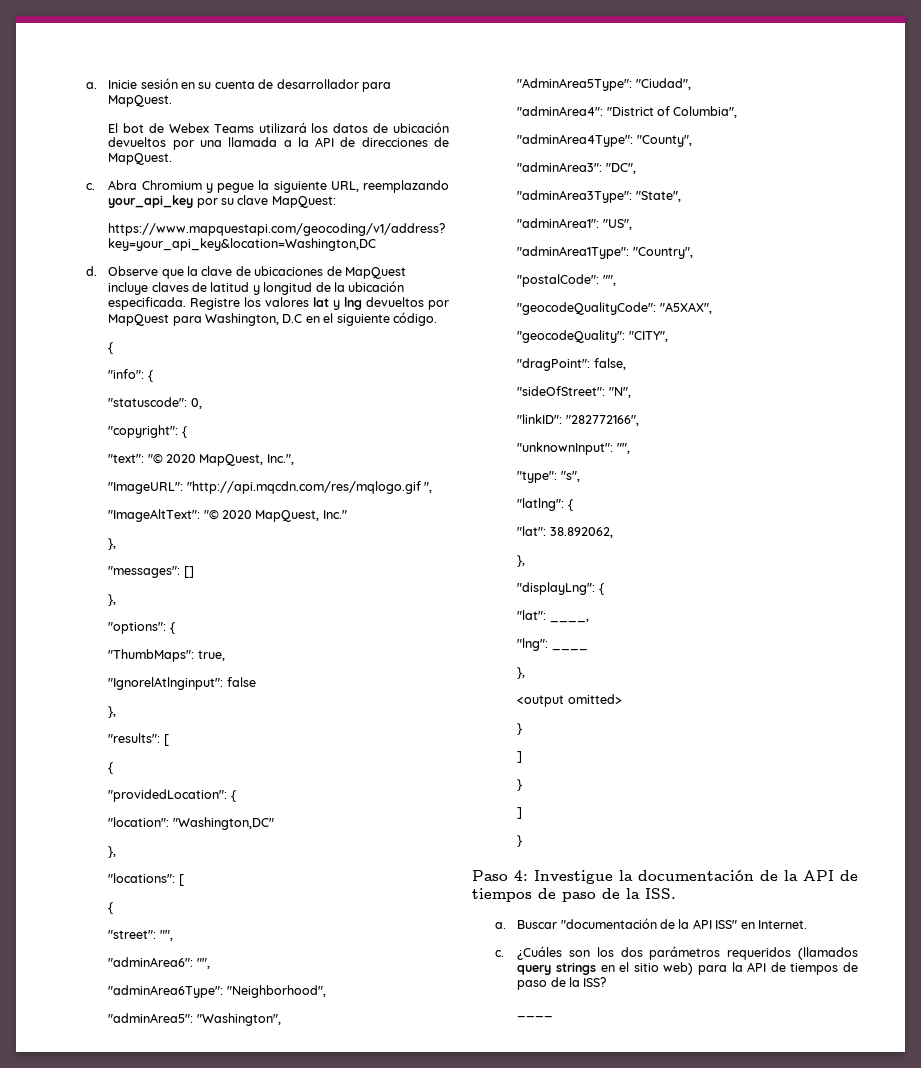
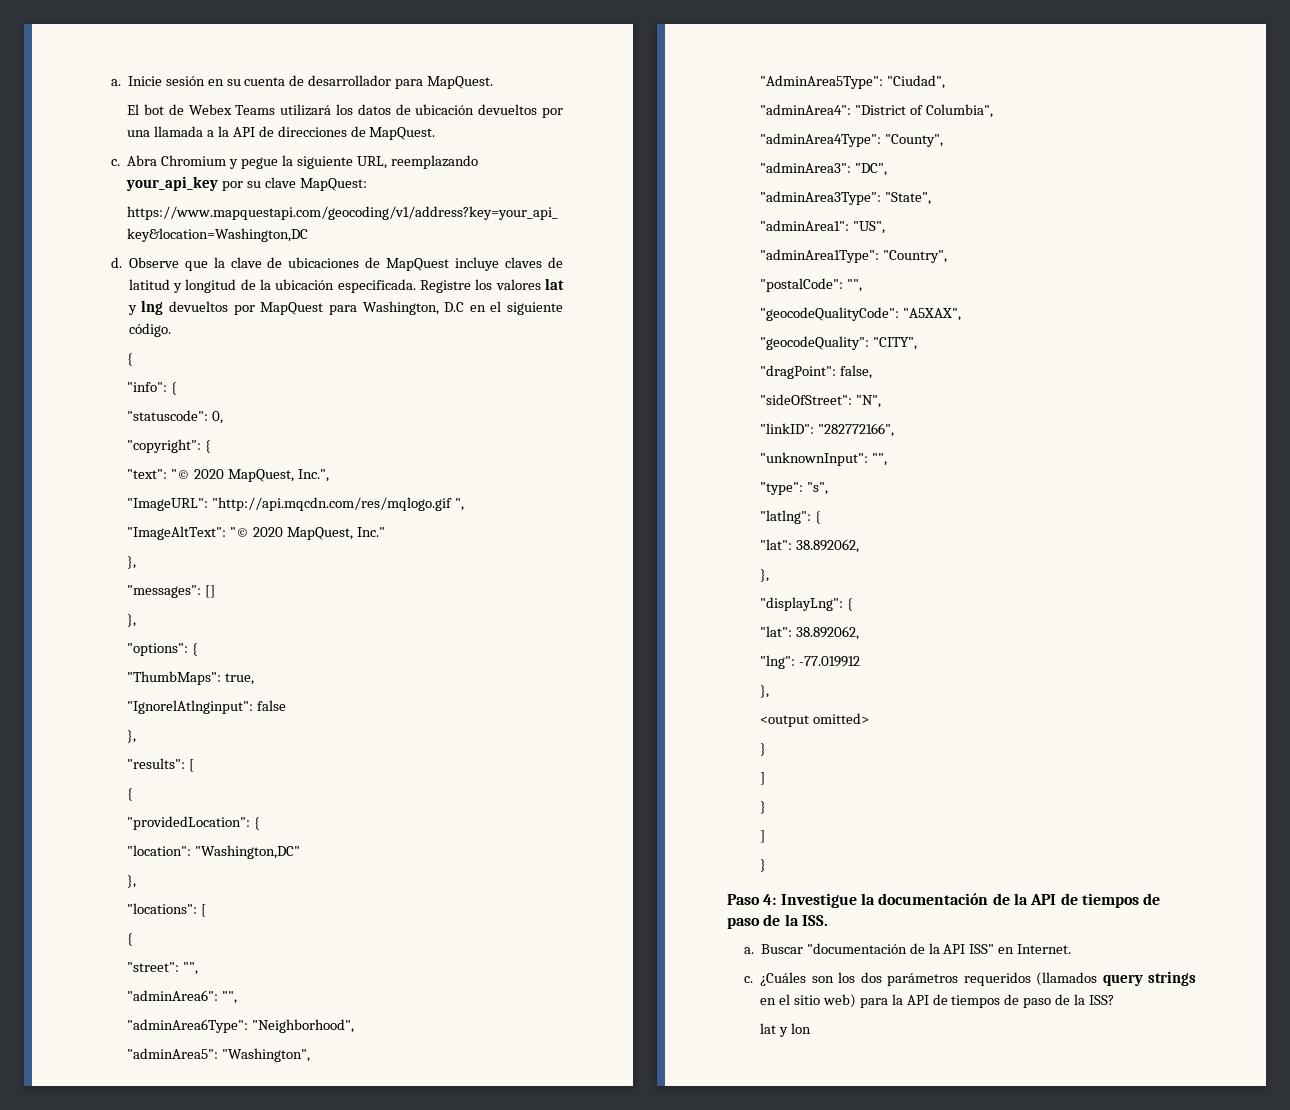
[549,618,589,623] ____, -> [796,626,860,640] 38.892062,
[551,648,588,651] ____ -> [799,656,861,667] -77.019912
[517,1015,554,1018] ____ -> [760,1023,811,1037] lat y lon

